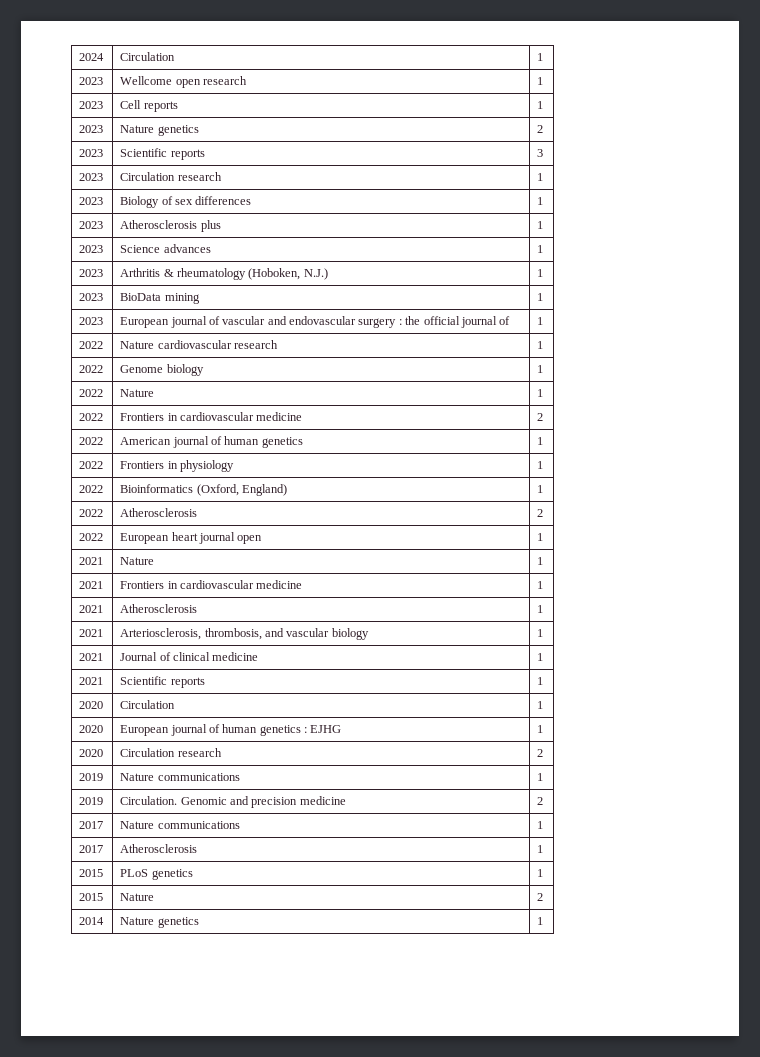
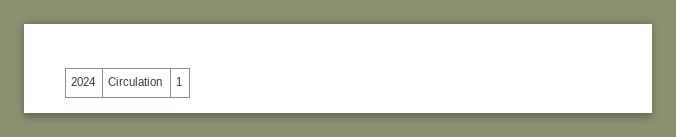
[79,77,104,85] [120,76,247,88] [537,77,544,85] [79,101,104,109] [120,100,178,112] [537,101,544,109] [79,125,104,133] [120,125,199,136] [537,125,544,133] [79,149,104,157] [120,148,205,160] [537,149,544,157] [79,173,104,181] [120,172,222,181] [537,173,544,181] [79,197,104,205] [120,196,252,208] [537,197,544,205] [79,221,104,229] [120,220,221,232] [537,221,544,229] [79,245,104,253] [120,244,211,253] [537,245,544,253] [79,269,104,277] [120,268,328,280] [537,269,544,277] [79,293,104,301] [120,293,200,304] [537,293,544,301] [79,317,104,325] [120,316,511,328] [537,317,544,325] [79,341,104,349] [120,340,278,349] [537,341,544,349] [79,365,104,373] [120,364,204,376] [537,365,544,373] [79,389,104,397] [120,389,155,397] [537,389,544,397] [79,413,104,421] [120,412,303,421] [537,413,544,421] [79,437,104,445] [120,436,303,448] [537,437,544,445] [79,461,104,469] [120,460,234,472] [537,461,544,469] [79,485,104,493] [120,484,287,496] [537,485,544,493] [79,509,104,517] [120,508,198,517] [537,509,544,517] [79,533,104,541] [120,532,263,544] [537,533,544,541] [79,557,104,565] [120,557,155,565] [537,557,544,565] [79,581,104,589] [120,580,303,589] [537,581,544,589] [79,605,104,613] [120,604,198,613] [537,605,544,613] [79,629,104,637] [120,628,369,640] [537,629,544,637] [79,653,104,661] [120,652,259,661] [537,653,544,661] [79,677,104,685] [120,676,205,688] [537,677,544,685] [79,701,104,709] [120,700,176,709] [537,701,544,709] [79,725,104,733] [120,724,342,736] [537,725,544,733] [79,749,104,757] [120,748,222,757] [537,749,544,757] [79,773,104,781] [120,773,240,781] [537,773,544,781] [79,797,104,805] [120,796,346,808] [537,797,544,805] [79,821,104,829] [120,821,240,829] [537,821,544,829] [79,845,104,853] [120,844,198,853] [537,845,544,853] [79,869,104,877] [120,869,193,880] [537,869,544,877] [79,893,104,901] [120,893,155,901] [537,893,544,901] [79,917,105,925] [120,917,199,928] [537,917,544,925] // 2023 | Wellcome open research | 1 // 2023 | Cell reports | 1 // 2023 | Nature genetics | 2 // 2023 | Scientific reports | 3 // 2023 | Circulation research | 1 // 2023 | Biology of sex differences | 1 // 2023 | Atherosclerosis plus | 1 // 2023 | Science advances | 1 // 2023 | Arthritis & rheumatology (Hoboken, N.J.) | 1 // 2023 | BioData mining | 1 // 2023 | European journal of vascular and endovascular surgery : the official journal of | 1 // 2022 | Nature cardiovascular research | 1 // 2022 | Genome biology | 1 // 2022 | Nature | 1 // 2022 | Frontiers in cardiovascular medicine | 2 // 2022 | American journal of human genetics | 1 // 2022 | Frontiers in physiology | 1 // 2022 | Bioinformatics (Oxford, England) | 1 // 2022 | Atherosclerosis | 2 // 2022 | European heart journal open | 1 // 2021 | Nature | 1 // 2021 | Frontiers in cardiovascular medicine | 1 // 2021 | Atherosclerosis | 1 // 2021 | Arteriosclerosis, thrombosis, and vascular biology | 1 // 2021 | Journal of clinical medicine | 1 // 2021 | Scientific reports | 1 // 2020 | Circulation | 1 // 2020 | European journal of human genetics : EJHG | 1 // 2020 | Circulation research | 2 // 2019 | Nature communications | 1 // 2019 | Circulation. Genomic and precision medicine | 2 // 2017 | Nature communications | 1 // 2017 | Atherosclerosis | 1 // 2015 | PLoS genetics | 1 // 2015 | Nature | 2 // 2014 | Nature genetics | 1 -> (183, 81) none

